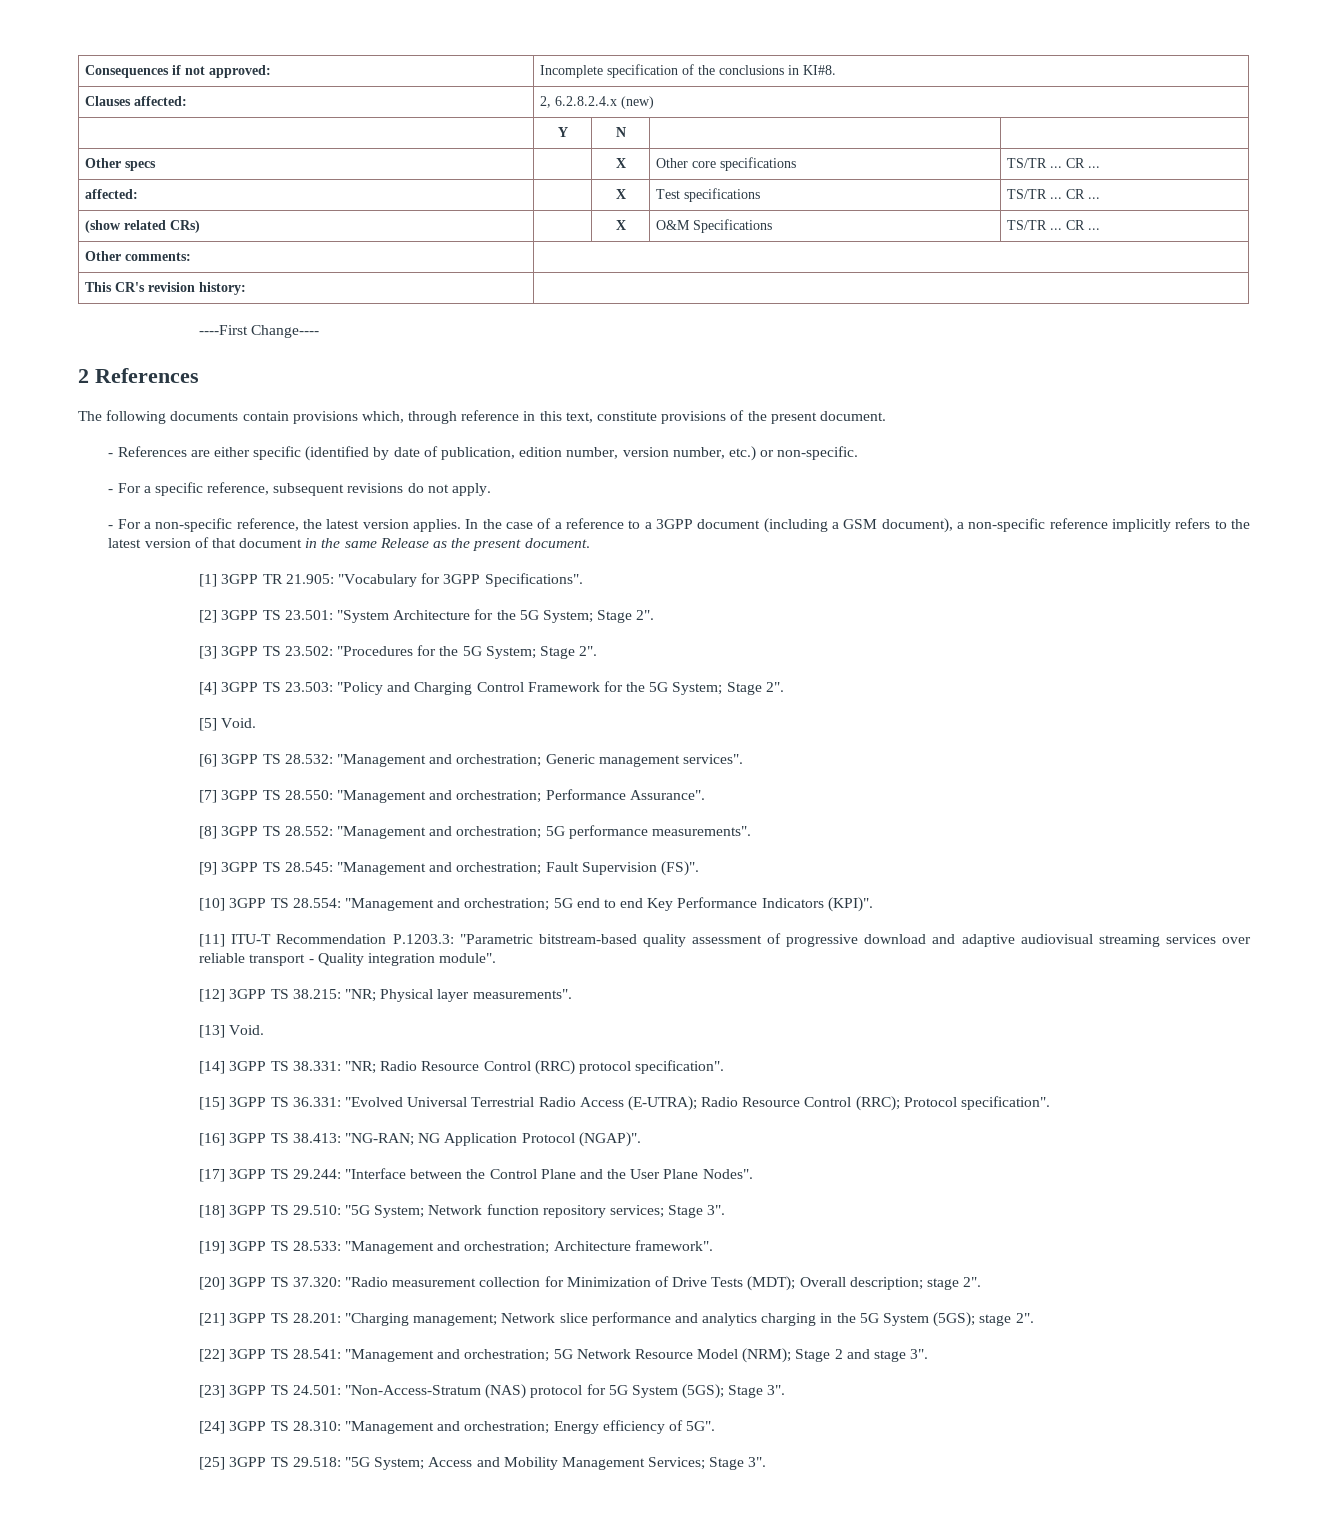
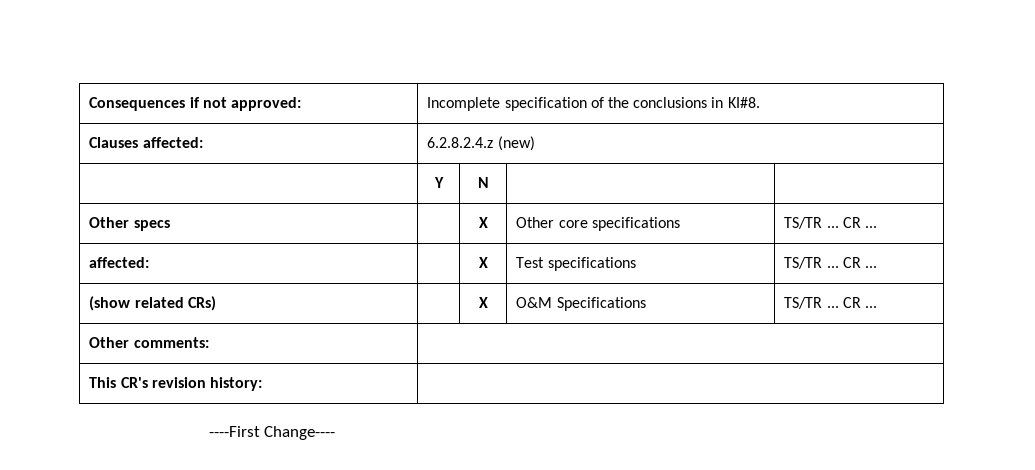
[540,96,618,108] 2, 6.2.8.2.4.x -> [427,137,494,148] 6.2.8.2.4.z
[78,368,199,383] [78,410,886,424] [108,446,859,461] [108,482,491,496] [108,518,1251,533] [108,537,590,551] [199,573,583,587] [199,609,655,623] [199,645,598,659] [199,681,784,695] [199,718,257,731] [199,754,743,767] [199,789,705,803] [199,825,751,839] [199,861,699,876] [199,897,873,912] [199,933,1251,947] [199,953,497,966] [199,989,572,1002] [199,1025,265,1038] [199,1060,725,1075] [199,1096,1051,1111] [199,1132,641,1147] [199,1168,753,1182] [199,1204,726,1218] [199,1240,713,1254] [199,1276,982,1291] [199,1312,1034,1327] [199,1348,929,1363] [199,1384,786,1399] [199,1420,716,1434] [199,1457,767,1470] // 2 References // The following documents contain provisions which, through reference in this text, constitute provisions of the present document. // - References are either specific (identified by date of publication, edition number, version number, etc.) or non-specific. // - For a specific reference, subsequent revisions do not apply. // - For a non-specific reference, the latest version applies. In the case of a reference to a 3GPP document (including a GSM document), a non-specific reference implicitly refers to the latest version of that document in the same Release as the present document. // [1] 3GPP TR 21.905: "Vocabulary for 3GPP Specifications". // [2] 3GPP TS 23.501: "System Architecture for the 5G System; Stage 2". // [3] 3GPP TS 23.502: "Procedures for the 5G System; Stage 2". // [4] 3GPP TS 23.503: "Policy and Charging Control Framework for the 5G System; Stage 2". // [5] Void. // [6] 3GPP TS 28.532: "Management and orchestration; Generic management services". // [7] 3GPP TS 28.550: "Management and orchestration; Performance Assurance". // [8] 3GPP TS 28.552: "Management and orchestration; 5G performance measurements". // [9] 3GPP TS 28.545: "Management and orchestration; Fault Supervision (FS)". // [10] 3GPP TS 28.554: "Management and orchestration; 5G end to end Key Performance Indicators (KPI)". // [11] ITU-T Recommendation P.1203.3: "Parametric bitstream-based quality assessment of progressive download and adaptive audiovisual streaming services over reliable transport - Quality integration module". // [12] 3GPP TS 38.215: "NR; Physical layer measurements". // [13] Void. // [14] 3GPP TS 38.331: "NR; Radio Resource Control (RRC) protocol specification". // [15] 3GPP TS 36.331: "Evolved Universal Terrestrial Radio Access (E-UTRA); Radio Resource Control (RRC); Protocol specification". // [16] 3GPP TS 38.413: "NG-RAN; NG Application Protocol (NGAP)". // [17] 3GPP TS 29.244: "Interface between the Control Plane and the User Plane Nodes". // [18] 3GPP TS 29.510: "5G System; Network function repository services; Stage 3". // [19] 3GPP TS 28.533: "Management and orchestration; Architecture framework". // [20] 3GPP TS 37.320: "Radio measurement collection for Minimization of Drive Tests (MDT); Overall description; stage 2". // [21] 3GPP TS 28.201: "Charging management; Network slice performance and analytics charging in the 5G System (5GS); stage 2". // [22] 3GPP TS 28.541: "Management and orchestration; 5G Network Resource Model (NRM); Stage 2 and stage 3". // [23] 3GPP TS 24.501: "Non-Access-Stratum (NAS) protocol for 5G System (5GS); Stage 3". // [24] 3GPP TS 28.310: "Management and orchestration; Energy efficiency of 5G". // [25] 3GPP TS 29.518: "5G System; Access and Mobility Management Services; Stage 3". -> (336, 433) none

